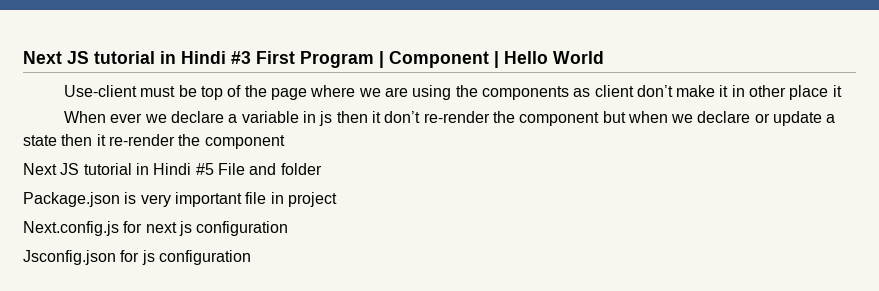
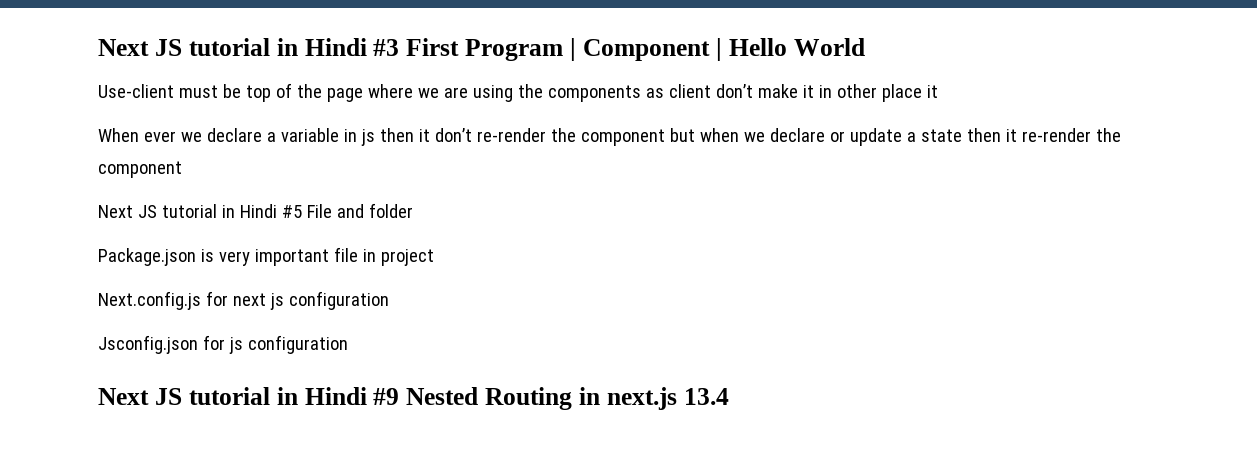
(251, 257) none -> [98,387,729,410] // Next JS tutorial in Hindi #9 Nested Routing in next.js 13.4

